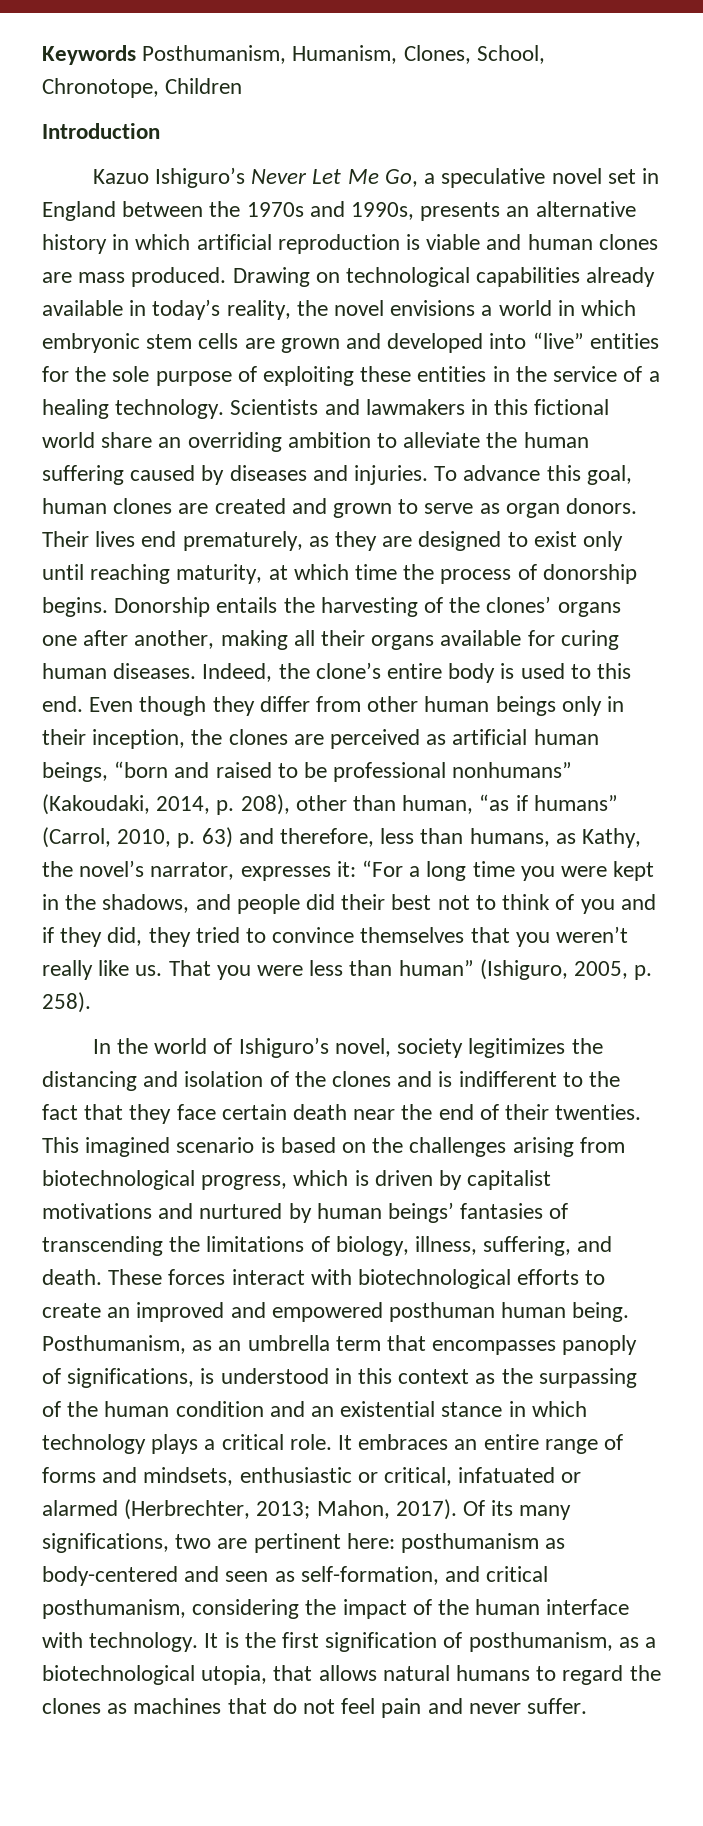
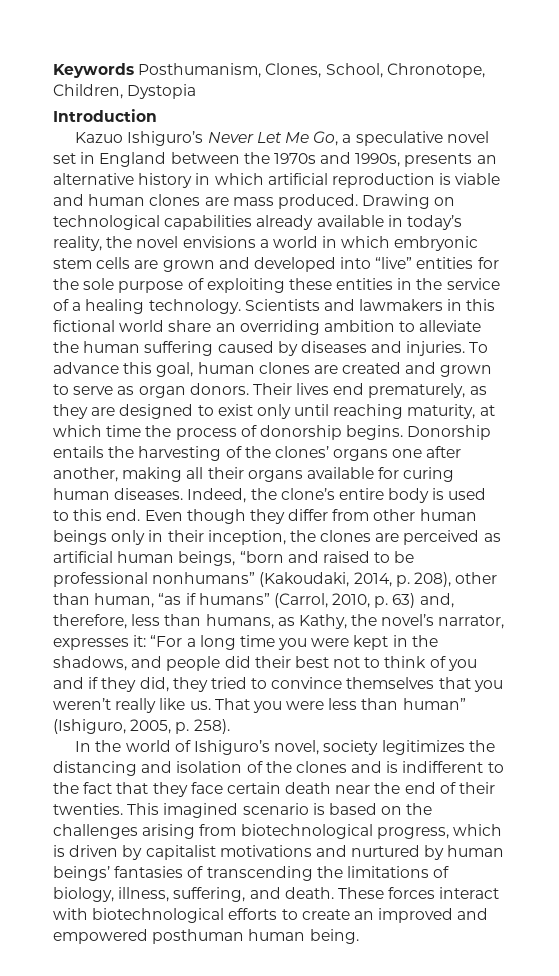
[292,45,398,64] Humanism, -> (262, 70) none
[165,78,243,94] Children -> [53,84,197,99] Children, Dystopia
[238,828,274,844] and -> [419,593,454,608] and,
[42,1335,638,1355] [42,1368,637,1388] [42,1401,587,1417] [42,1434,624,1454] [42,1467,582,1486] [42,1499,572,1520] [42,1533,566,1553] [42,1566,549,1586] [42,1599,630,1619] [42,1632,657,1652] [42,1665,661,1685] [42,1698,588,1718] Posthumanism, as an umbrella term that encompasses panoply of significations, is understood in this context as the surpassing of the human condition and an existential stance in which technology plays a critical role. It embraces an entire range of forms and mindsets, enthusiastic or critical, infatuated or alarmed (Herbrechter, 2013; Mahon, 2017). Of its many significations, two are pertinent here: posthumanism as body-centered and seen as self-formation, and critical posthumanism, considering the impact of the human interface with technology. It is the first signification of posthumanism, as a biotechnological utopia, that allows natural humans to regard the clones as machines that do not feel pain and never suffer. -> (359, 936) none

